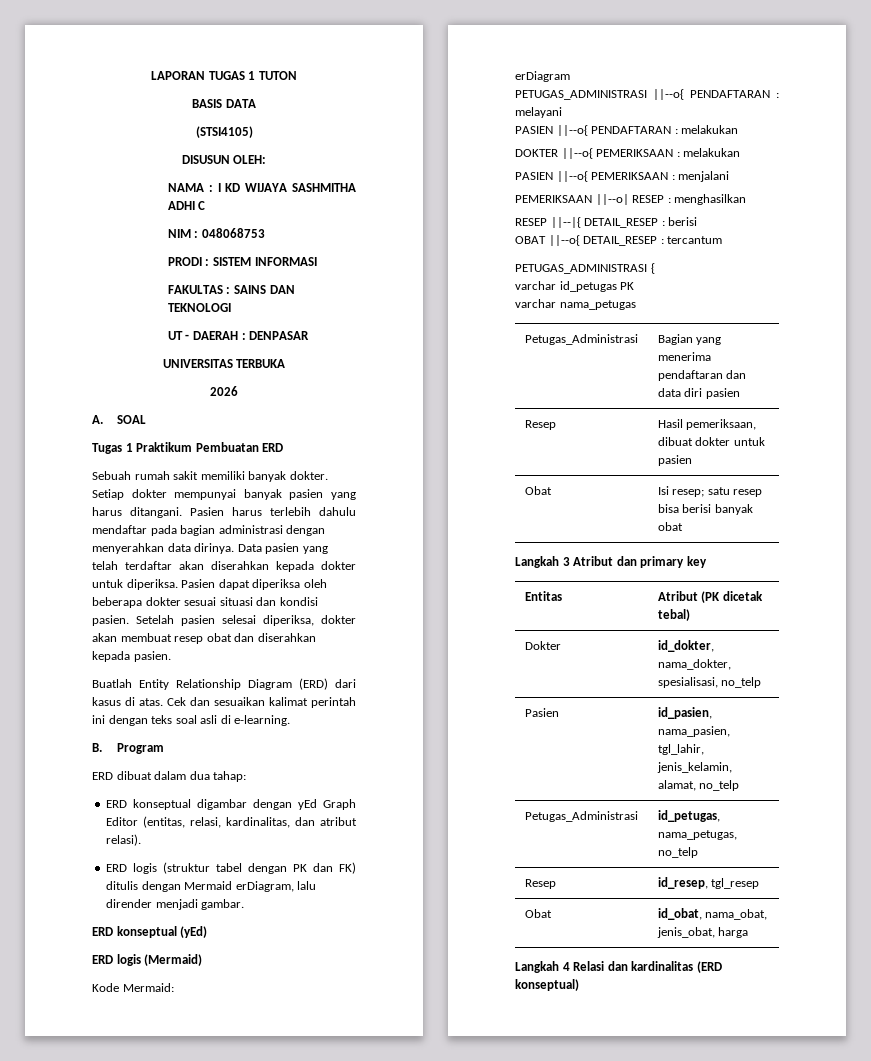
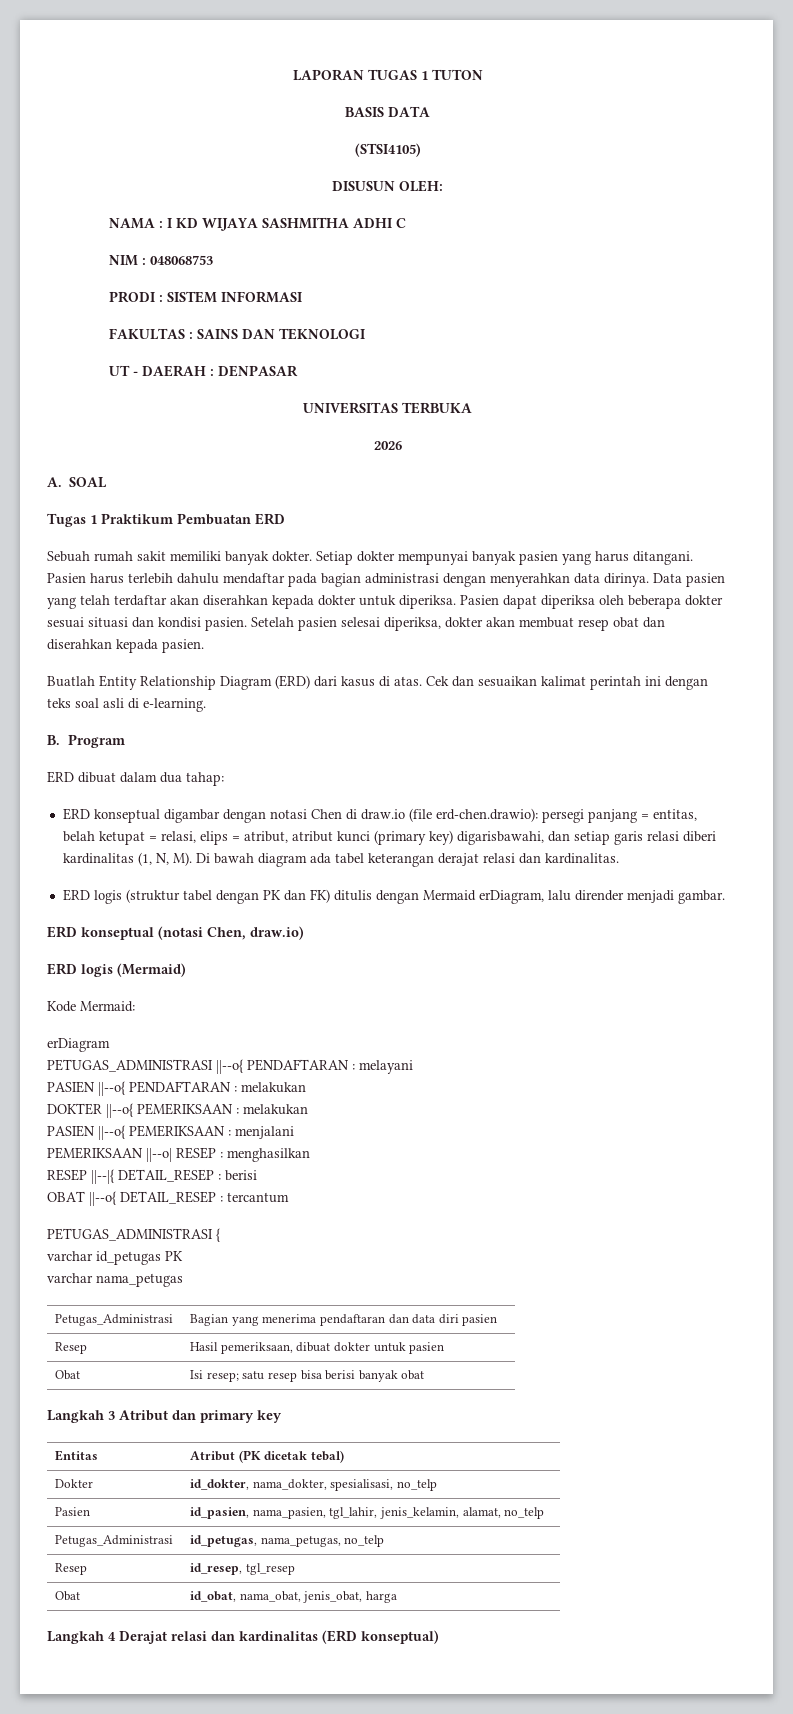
[298,799,356,810] [106,816,357,828] [106,834,142,846] yEd Graph Editor (entitas, relasi, kardinalitas, dan atribut relasi). -> [269,808,697,823] [62,830,716,845] [62,852,619,867] notasi Chen di draw.io (file erd-chen.drawio): persegi panjang = entitas, belah ketupat = relasi, elips = atribut, atribut kunci (primary key) digarisbawahi, dan setiap garis relasi diberi kardinalitas (1, N, M). Di bawah diagram ada tabel keterangan derajat relasi dan kardinalitas.
[180,926,208,938] (yEd) -> [158,926,304,940] (notasi Chen, draw.io)
[573,961,605,971] Relasi -> [119,1631,207,1644] Derajat relasi

